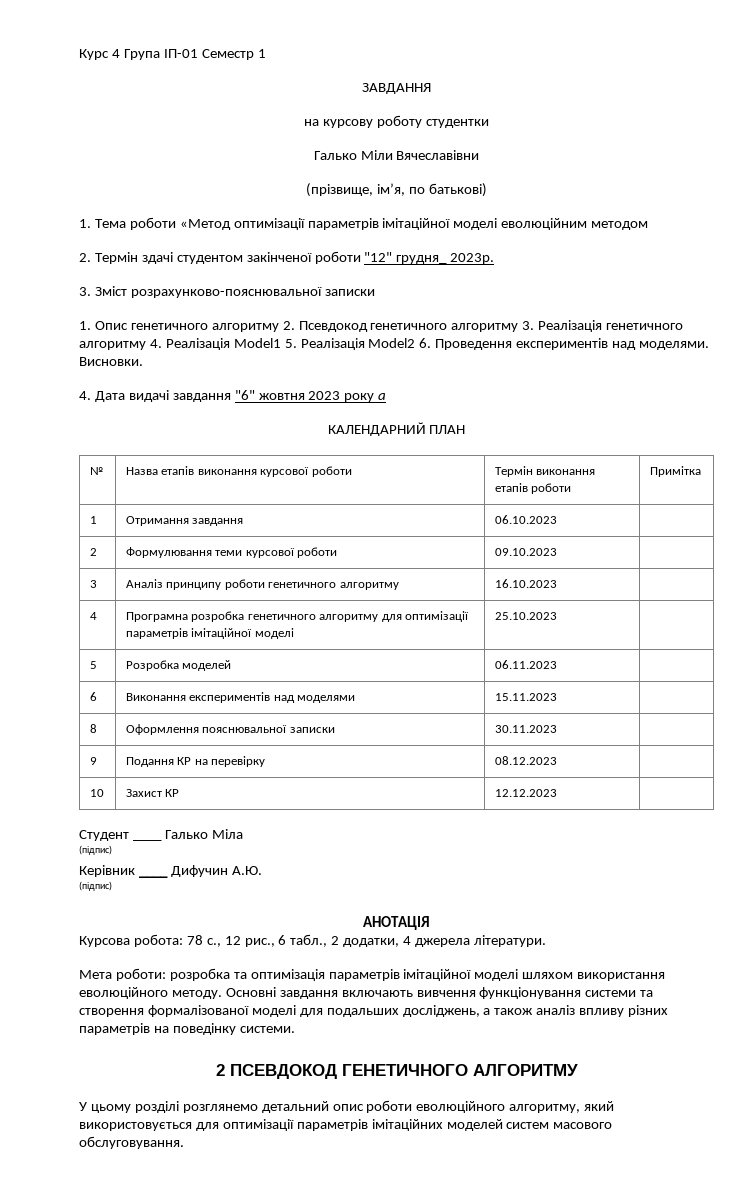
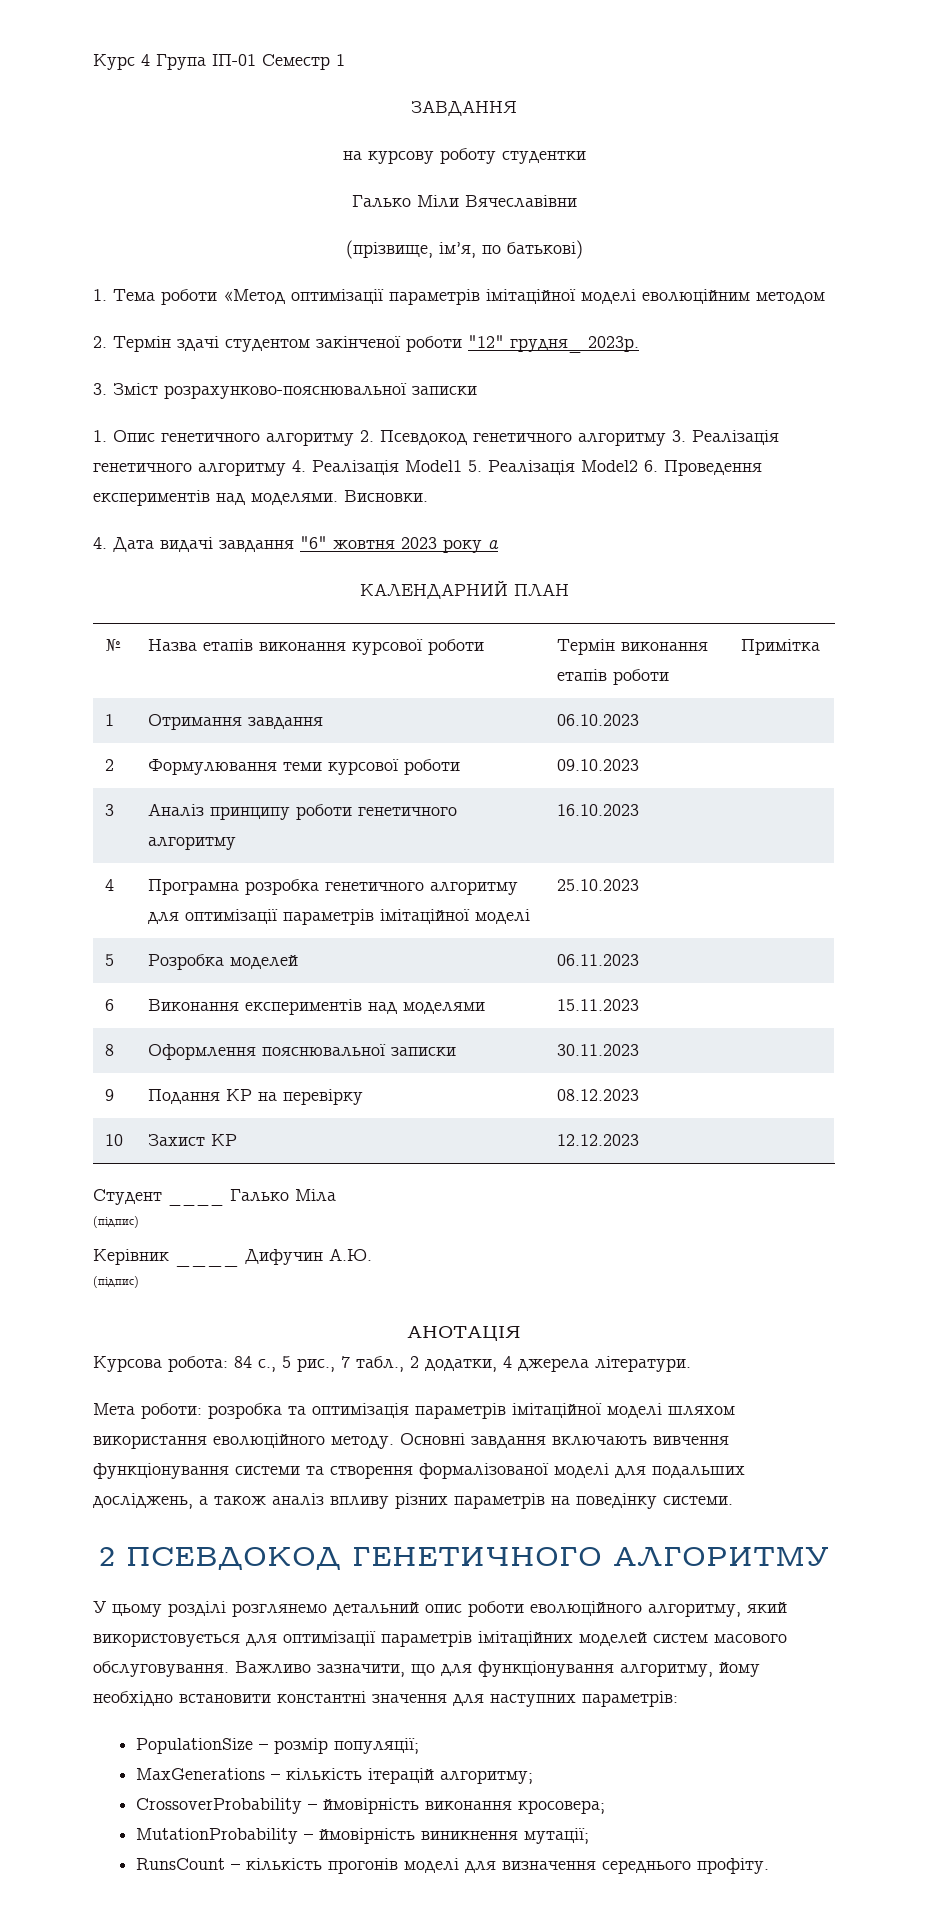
[186,935,287,947] 78 с., 12 рис., 6 -> [234,1356,350,1372] 84 с., 5 рис., 7
(184, 1142) none -> [235,1661,760,1677] [93,1691,678,1707] [136,1738,420,1754] [136,1768,534,1784] [136,1798,606,1814] [136,1828,590,1844] [136,1858,770,1874] Важливо зазначити, що для функціонування алгоритму, йому необхідно встановити константні значення для наступних параметрів: // PopulationSize – розмір популяції; // MaxGenerations – кількість ітерацій алгоритму; // CrossoverProbability – ймовірність виконання кросовера; // MutationProbability – ймовірність виникнення мутації; // RunsCount – кількість прогонів моделі для визначення середнього профіту.

